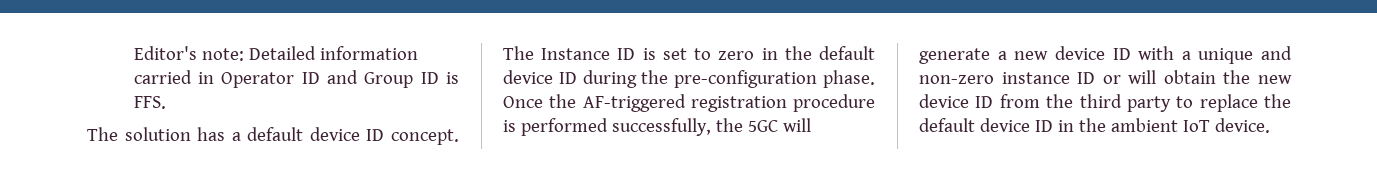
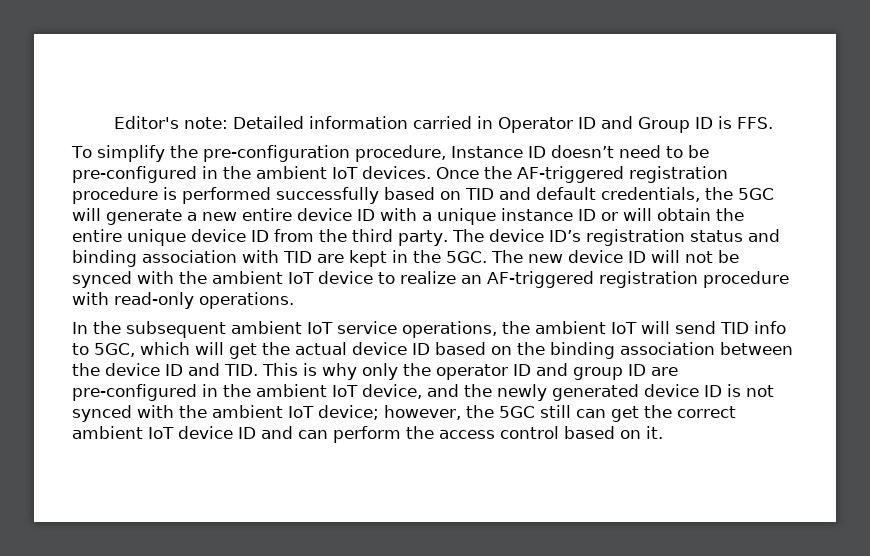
[87,127,459,145] [503,46,875,60] [503,70,875,88] The solution has a default device ID concept. The Instance ID is set to zero in the default device ID during the pre-configuration phase. -> [71,145,709,162] [72,166,431,183] To simplify the pre-configuration procedure, Instance ID doesn’t need to be pre-configured in the ambient IoT devices.
[611,118,711,136] successfully, -> [276,187,700,204] successfully based on TID and default credentials,
(1049, 55) none -> [242,208,292,221] entire
[1261,46,1292,60] [919,75,994,84] and non-zero -> (496, 216) none
[1258,75,1292,84] new -> [72,229,186,246] entire unique
[1126,94,1291,112] [919,118,1270,133] party to replace the default device ID in the ambient IoT device. -> [398,229,780,246] [72,250,739,267] [72,271,789,288] [72,292,294,309] [72,321,786,338] [72,342,793,359] [72,363,678,380] [72,384,774,401] [72,405,736,422] [72,426,663,443] party. The device ID’s registration status and binding association with TID are kept in the 5GC. The new device ID will not be synced with the ambient IoT device to realize an AF-triggered registration procedure with read-only operations. // In the subsequent ambient IoT service operations, the ambient IoT will send TID info to 5GC, which will get the actual device ID based on the binding association between the device ID and TID. This is why only the operator ID and group ID are pre-configured in the ambient IoT device, and the newly generated device ID is not synced with the ambient IoT device; however, the 5GC still can get the correct ambient IoT device ID and can perform the access control based on it.

